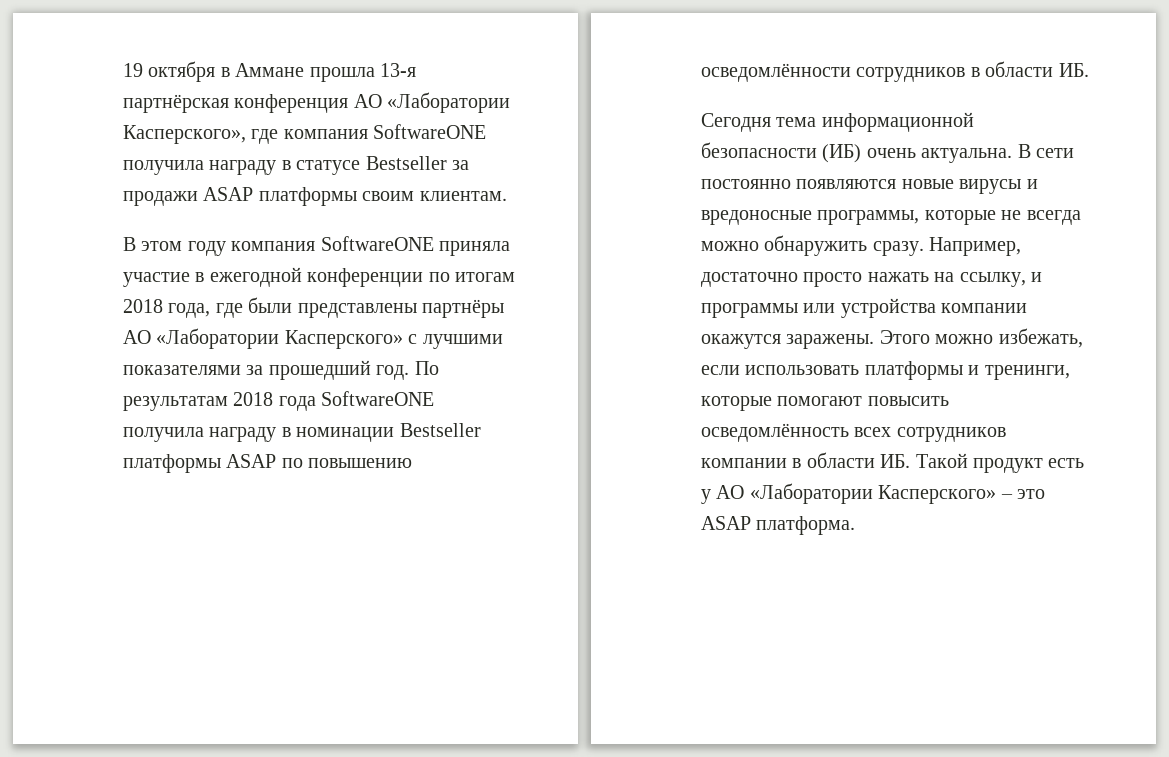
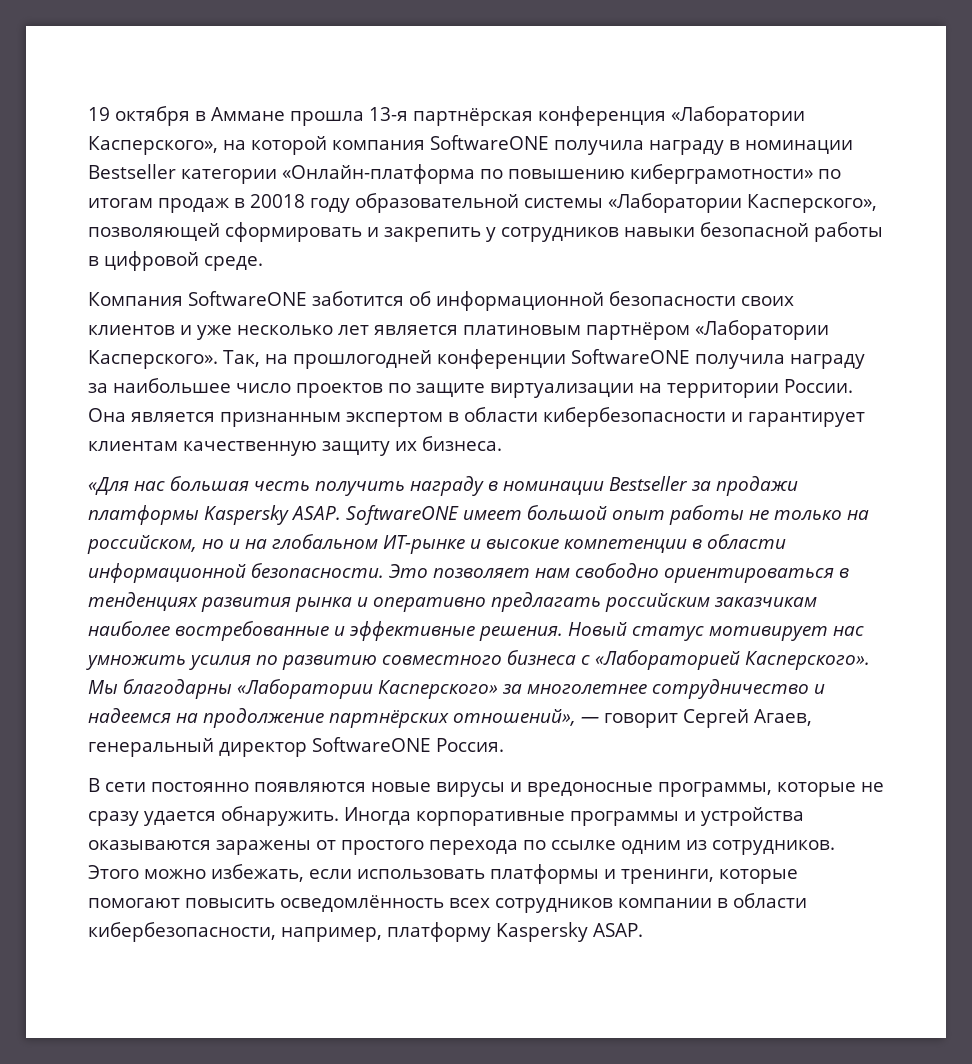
[353,92,511,113] [123,125,279,144] АО «Лаборатории Касперского», где -> [671,106,805,126] [88,136,327,155] «Лаборатории Касперского», на которой
[296,156,469,175] [123,187,507,206] [123,236,510,256] [123,267,515,287] [123,297,504,318] [123,328,503,349] [123,360,439,380] [123,391,435,411] [123,423,481,442] [123,454,413,473] [701,61,1089,82] [701,112,974,132] [701,142,1013,163] статусе Bestseller за продажи ASAP платформы своим клиентам. // В этом году компания SoftwareONE приняла участие в ежегодной конференции по итогам 2018 года, где были представлены партнёры АО «Лаборатории Касперского» с лучшими показателями за прошедший год. По результатам 2018 года SoftwareONE получила награду в номинации Bestseller платформы ASAP по повышению осведомлённости сотрудников в области ИБ. // Сегодня тема информационной безопасности (ИБ) очень актуальна. -> [745,140,853,154] [88,164,841,184] [88,193,877,213] [88,222,883,242] [88,251,263,271] [88,291,794,311] [88,320,829,340] [88,349,865,369] [88,378,853,398] [88,407,865,427] [88,436,502,456] [88,476,798,496] [88,505,869,525] [87,534,786,554] [88,563,849,583] [88,592,817,612] [88,621,864,641] [86,650,870,670] [88,679,825,699] [88,708,812,728] [88,737,504,757] номинации Bestseller категории «Онлайн-платформа по повышению киберграмотности» по итогам продаж в 20018 году образовательной системы «Лаборатории Касперского», позволяющей сформировать и закрепить у сотрудников навыки безопасной работы в цифровой среде. // Компания SoftwareONE заботится об информационной безопасности своих клиентов и уже несколько лет является платиновым партнёром «Лаборатории Касперского». Так, на прошлогодней конференции SoftwareONE получила награду за наибольшее число проектов по защите виртуализации на территории России. Она является признанным экспертом в области кибербезопасности и гарантирует клиентам качественную защиту их бизнеса. // «Для нас большая честь получить награду в номинации Bestseller за продажи платформы Kaspersky ASAP. SoftwareONE имеет большой опыт работы не только на российском, но и на глобальном ИТ-рынке и высокие компетенции в области информационной безопасности. Это позволяет нам свободно ориентироваться в тенденциях развития рынка и оперативно предлагать российским заказчикам наиболее востребованные и эффективные решения. Новый статус мотивирует нас умножить усилия по развитию совместного бизнеса с «Лабораторией Касперского». Мы благодарны «Лаборатории Касперского» за многолетнее сотрудничество и надеемся на продолжение партнёрских отношений», — говорит Сергей Агаев, генеральный директор SoftwareONE Россия. //
[1026,210,1081,225] [701,235,1022,256] [701,272,1042,287] [701,298,1028,318] [701,334,875,349] всегда можно обнаружить сразу. Например, достаточно просто нажать на ссылку, и программы или устройства компании окажутся заражены. -> [88,806,804,826] [88,840,835,855] сразу удается обнаружить. Иногда корпоративные программы и устройства оказываются заражены от простого перехода по ссылке одним из сотрудников.
[880,453,1085,473] [701,483,1045,504] [701,516,856,535] ИБ. Такой продукт есть у АО «Лаборатории Касперского» – это ASAP платформа. -> [88,922,643,942] кибербезопасности, например, платформу Kaspersky ASAP.

